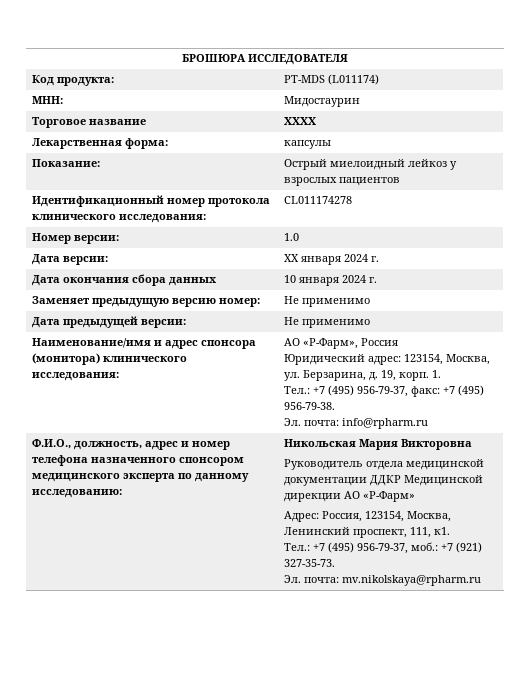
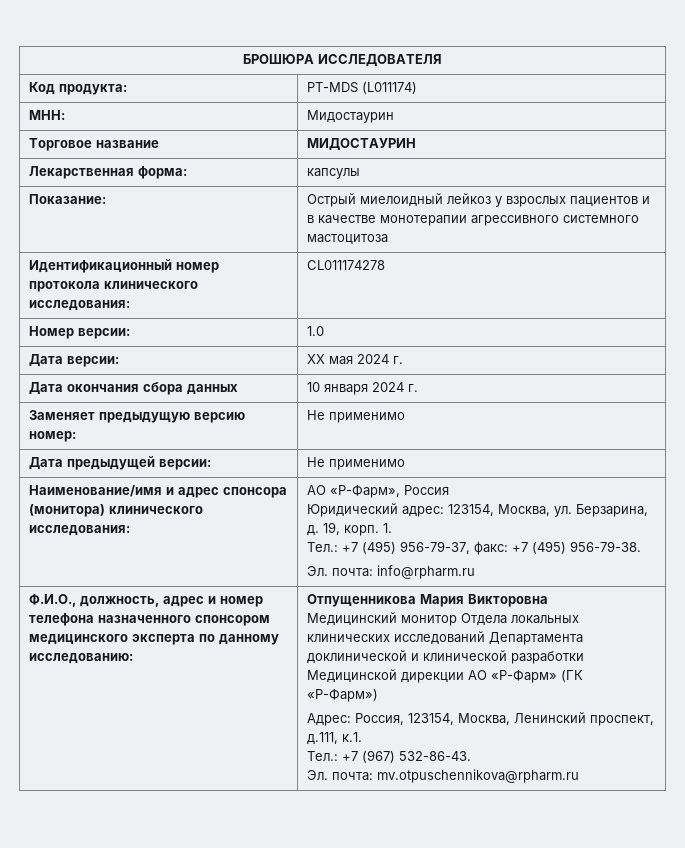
[284,117,317,125] ХХХХ -> [306,138,416,151] МИДОСТАУРИН
(401, 181) none -> [641,196,650,204] [306,215,639,226] [306,234,388,245] и в качестве монотерапии агрессивного системного мастоцитоза
[301,256,342,265] января -> [328,356,353,365] мая
[284,439,357,447] Никольская -> [306,594,416,607] Отпущенникова
[284,459,485,470] [284,475,402,486] Руководитель отдела медицинской документации ДДКР -> [306,612,579,626] [306,631,583,645] [306,650,584,664] Медицинский монитор Отдела локальных клинических исследований Департамента доклинической и клинической разработки
(416, 496) none -> [560,670,583,682] [306,689,378,702] (ГК «Р-Фарм»)
[410,527,451,538] [284,542,483,554] [284,559,336,567] [284,575,482,586] 111, к1. // Тел.: +7 (495) 956-79-37, моб.: +7 (921) 327-35-73. // Эл. почта: mv.nikolskaya@rpharm.ru -> [306,732,362,745] [306,750,471,763] [306,769,579,783] д.111, к.1. // Тел.: +7 (967) 532-86-43. // Эл. почта: mv.otpuschennikova@rpharm.ru

